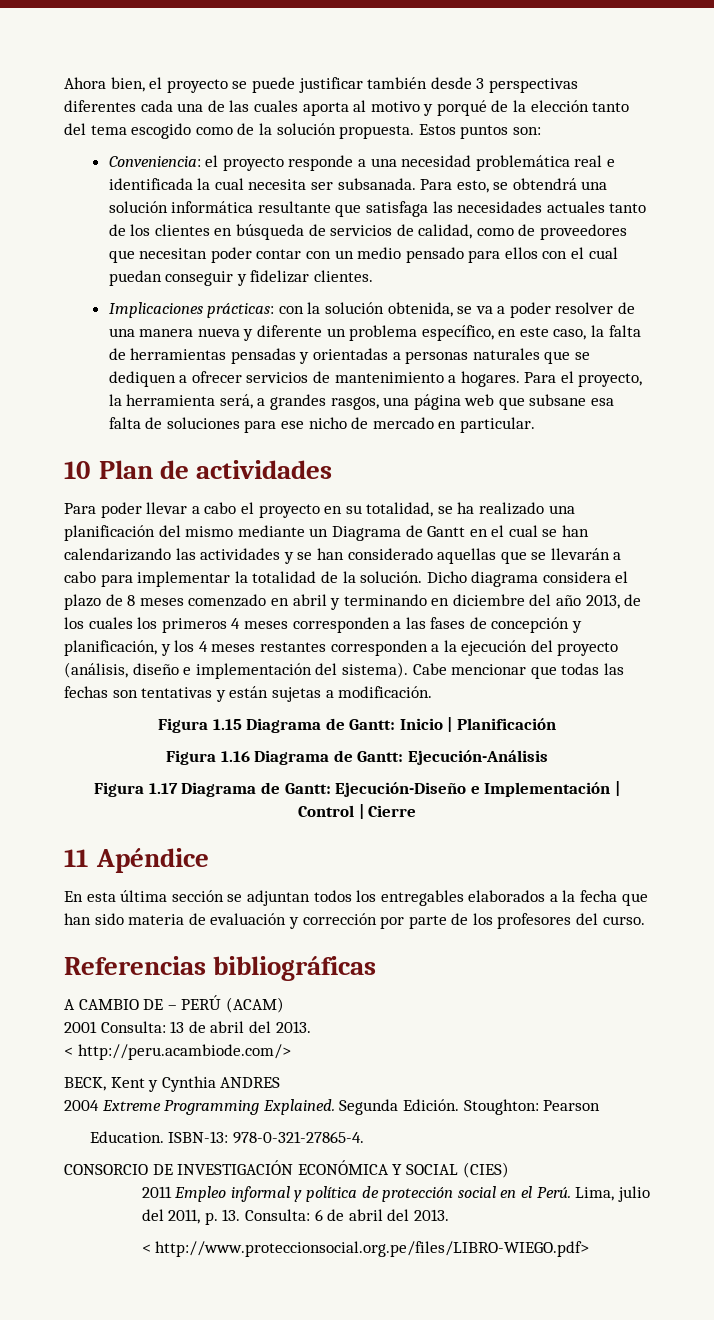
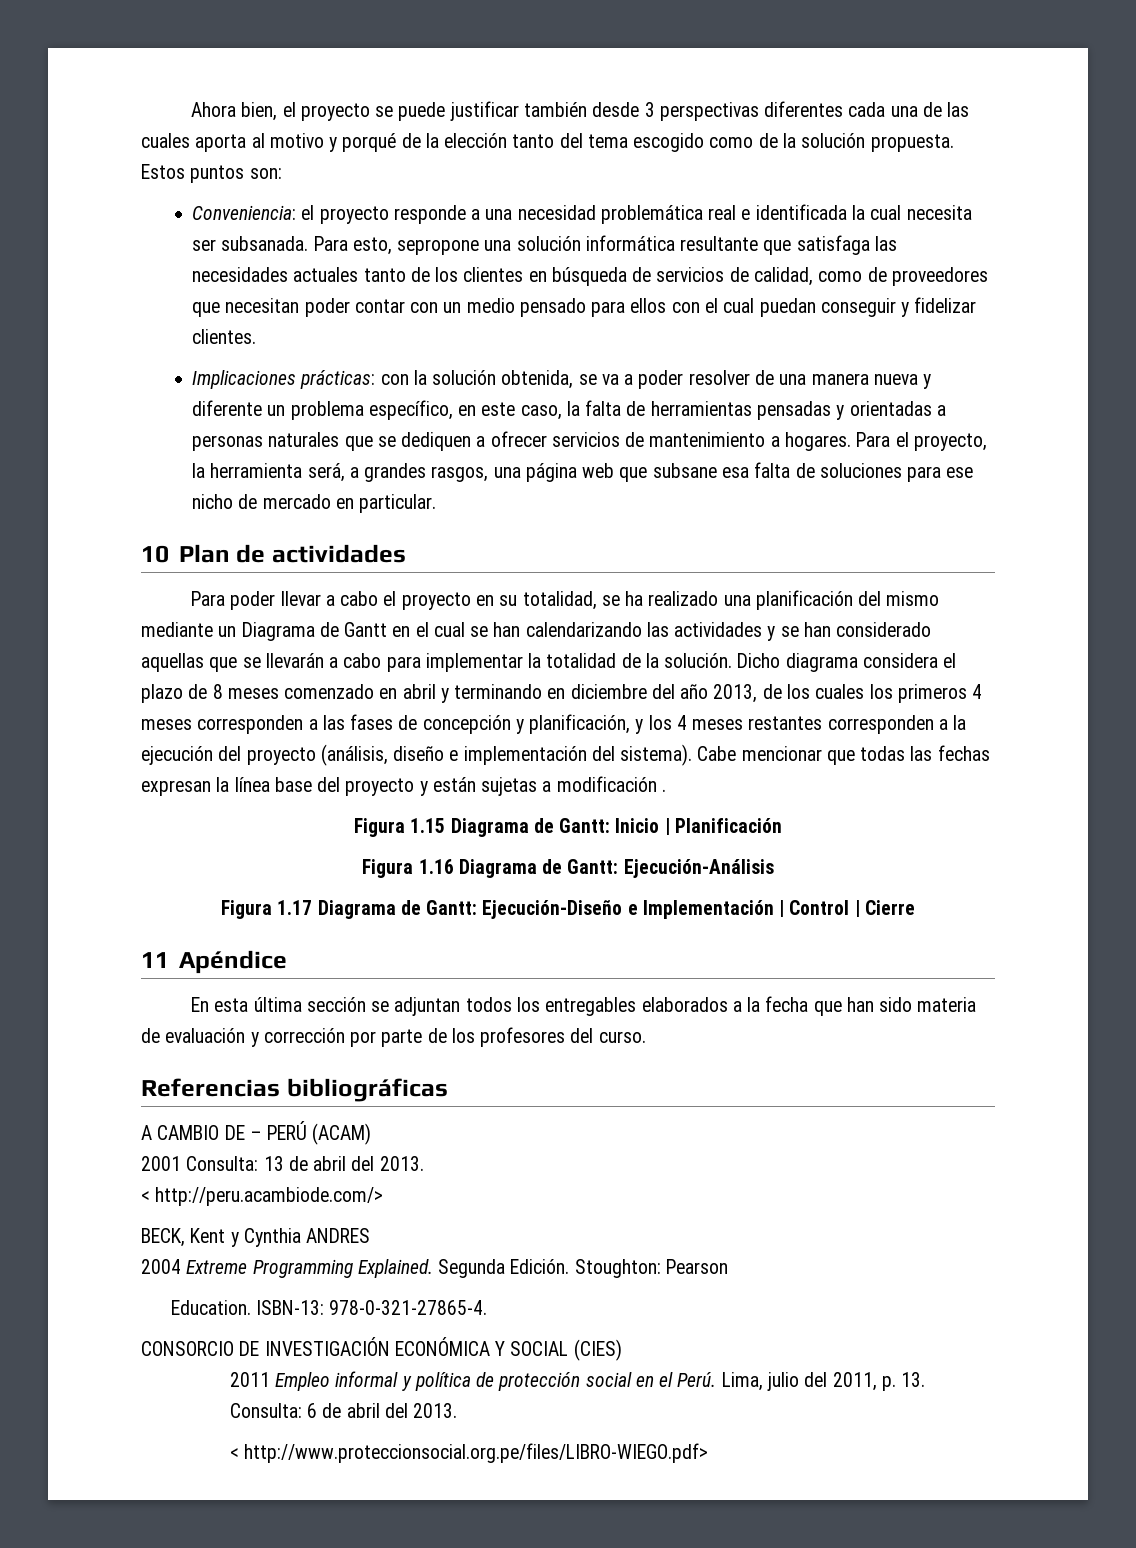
[493,178,577,190] se obtendrá -> [397,239,480,255] sepropone
[112,687,213,698] son tentativas -> [141,777,415,796] expresan la línea base del proyecto
[338,686,433,698] modificación. -> [556,776,666,792] modificación .

